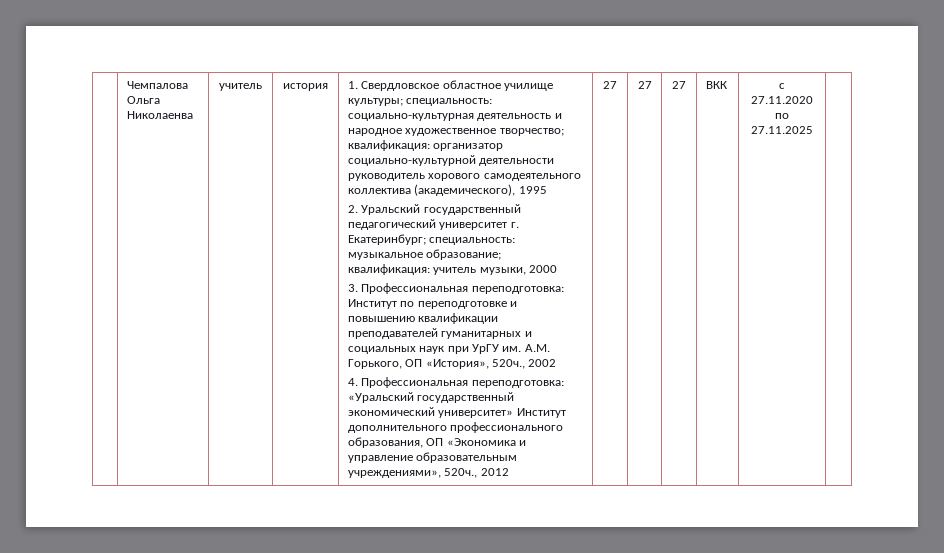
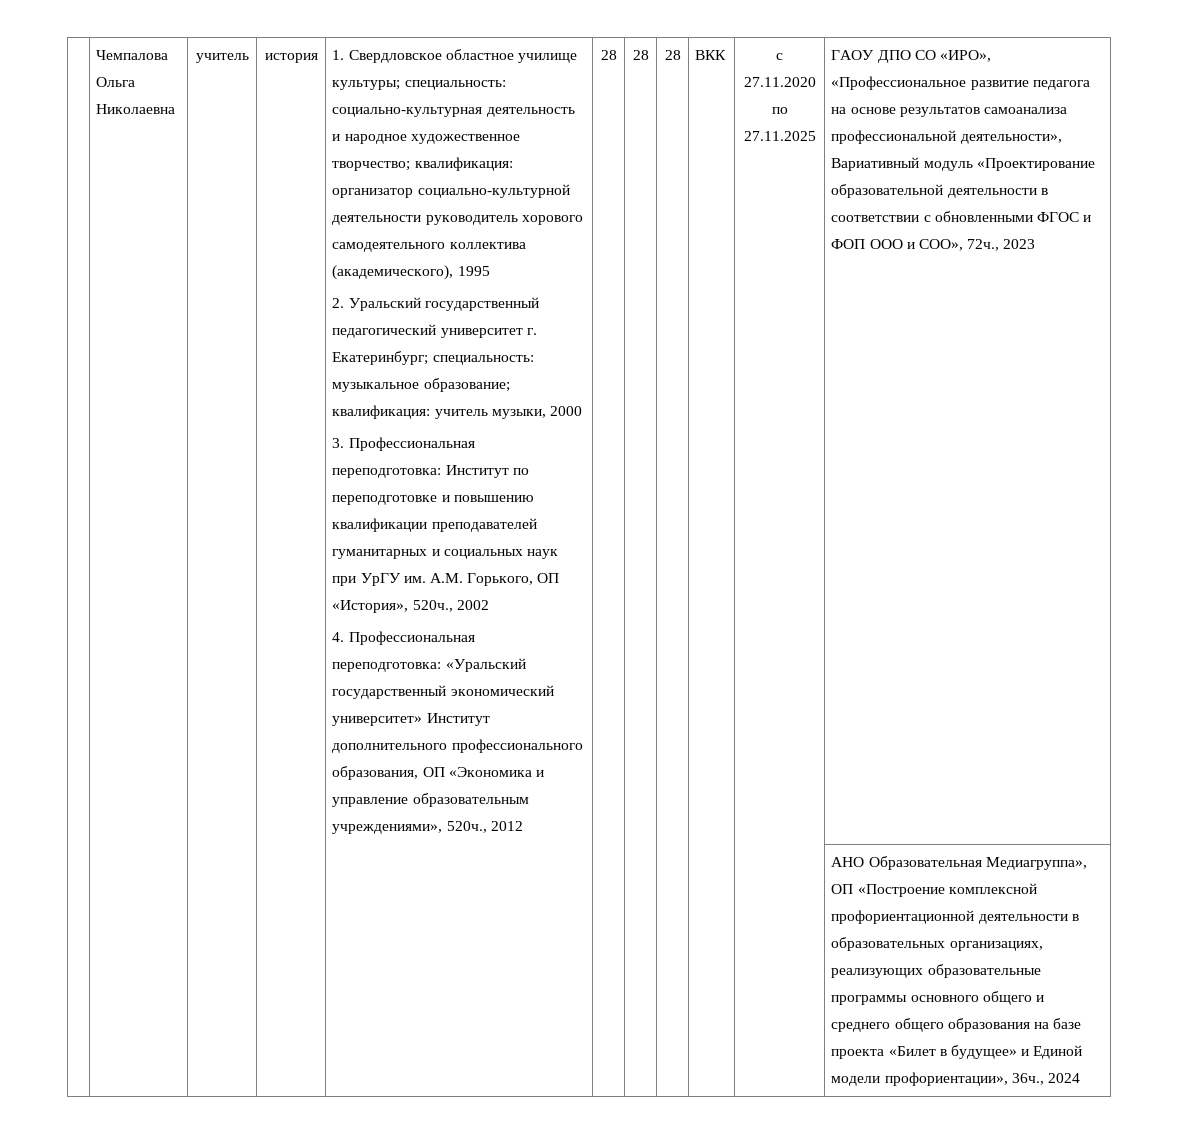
[126,111,193,119] Николаенва -> [96,104,176,114] Николаевна
[603,81,617,89] [637,81,652,89] [672,81,686,89] 27 | 27 | 27 -> [600,50,617,60] [632,50,649,60] [664,50,681,60] 28 | 28 | 28
(813, 130) none -> [831,50,991,63] [831,76,1090,90] [831,107,1067,117] [831,130,1062,144] [831,157,1095,171] [831,184,1048,198] [831,211,1092,222] [831,239,1036,251] [831,856,1087,870] [831,883,1037,897] [831,910,1079,924] [831,937,1043,951] [831,964,1041,978] [831,991,1044,1005] [831,1018,1082,1032] [831,1045,1083,1059] [831,1072,1080,1086] ГАОУ ДПО СО «ИРО», «Профессиональное развитие педагога на основе результатов самоанализа профессиональной деятельности», Вариативный модуль «Проектирование образовательной деятельности в соответствии с обновленными ФГОС и ФОП ООО и СОО», 72ч., 2023 // | | | | | | | | | | АНО Образовательная Медиагруппа», ОП «Построение комплексной профориентационной деятельности в образовательных организациях, реализующих образовательные программы основного общего и среднего общего образования на базе проекта «Билет в будущее» и Единой модели профориентации», 36ч., 2024

